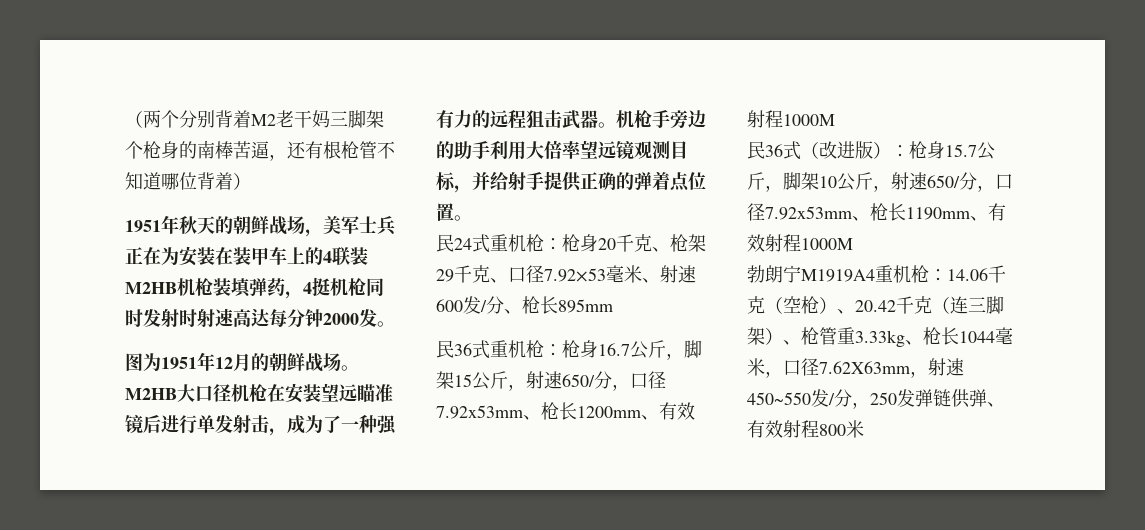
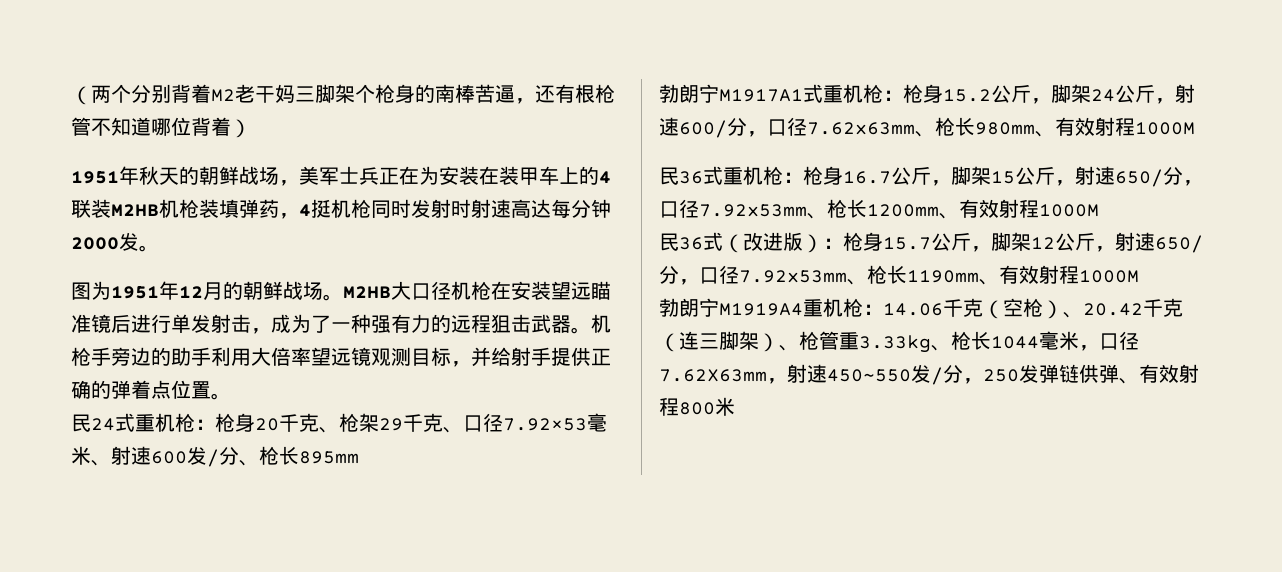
(613, 306) none -> [659,84,1195,104] [659,117,1195,138] // 勃朗宁M1917A1式重机枪：枪身15.2公斤，脚架24公斤，射速600/分，口径7.62x63mm、枪长980mm、有效射程1000M
[819,176,837,188] 10 -> [1031,237,1055,249] 12

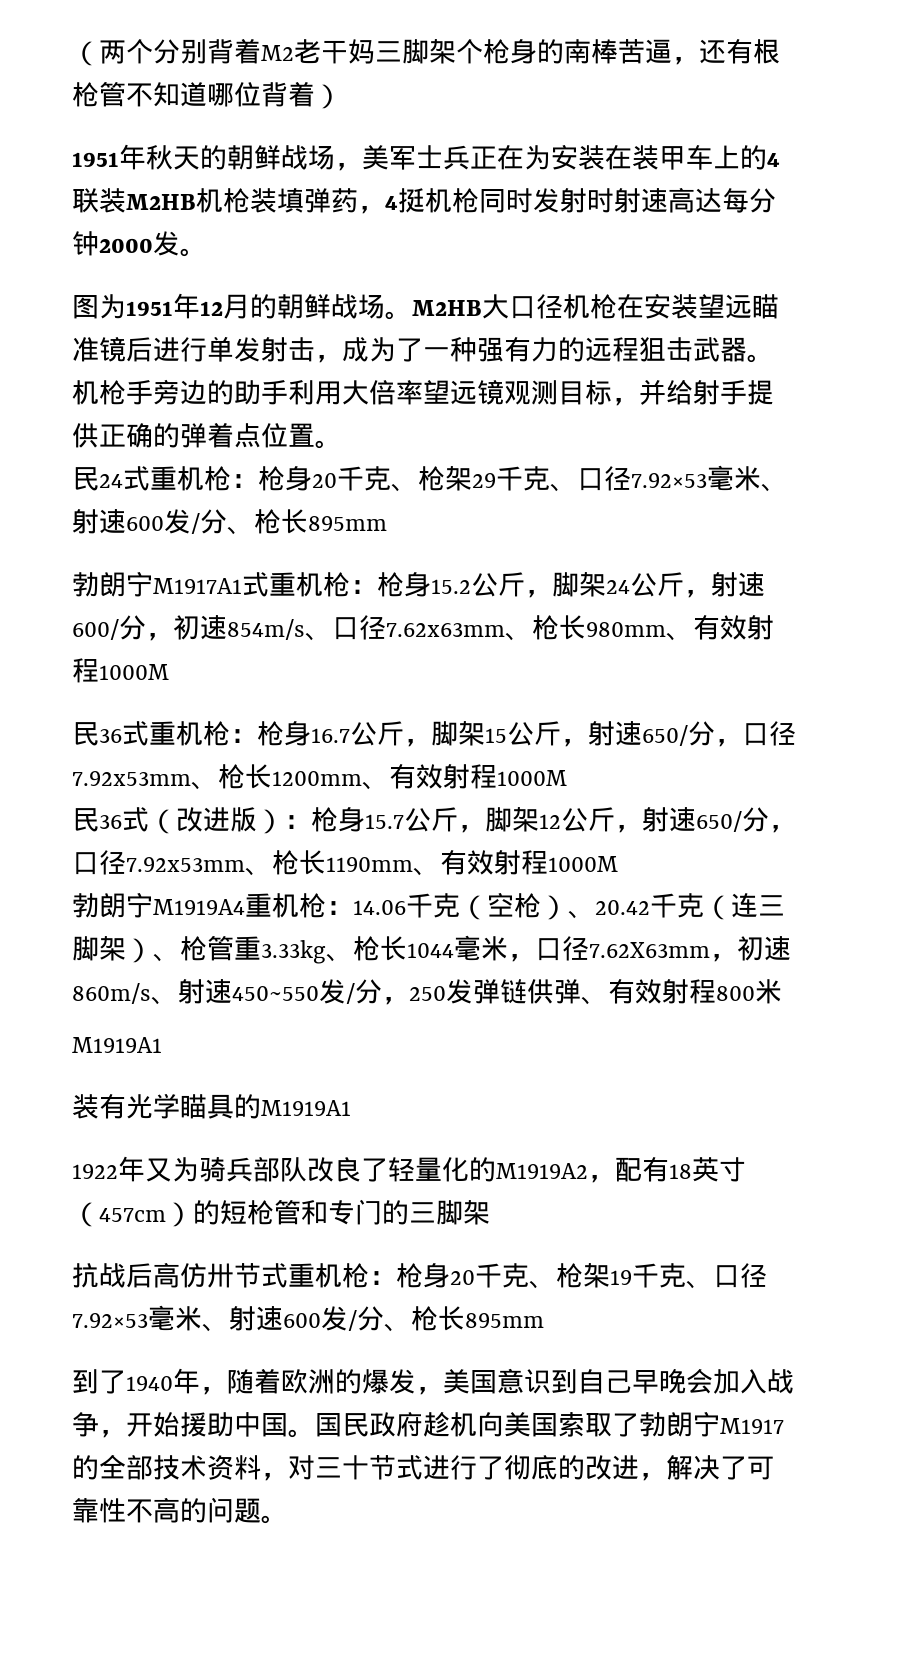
(767, 134) none -> [173,615,332,641] 初速854m/s、
(787, 381) none -> [737,936,791,961] [72,983,178,1005] 初速860m/s、
(735, 406) none -> [72,1037,162,1053] [72,1093,351,1119] [72,1156,746,1183] [72,1199,490,1227] [72,1262,767,1289] [72,1305,544,1332] [72,1368,794,1395] [72,1411,784,1438] [72,1454,774,1481] [72,1497,288,1524] // M1919A1 // 装有光学瞄具的M1919A1 // 1922年又为骑兵部队改良了轻量化的M1919A2，配有18英寸（457cm）的短枪管和专门的三脚架 // 抗战后高仿卅节式重机枪：枪身20千克、枪架19千克、口径7.92×53毫米、射速600发/分、枪长895mm // 到了1940年，随着欧洲的爆发，美国意识到自己早晚会加入战争，开始援助中国。国民政府趁机向美国索取了勃朗宁M1917的全部技术资料，对三十节式进行了彻底的改进，解决了可靠性不高的问题。

